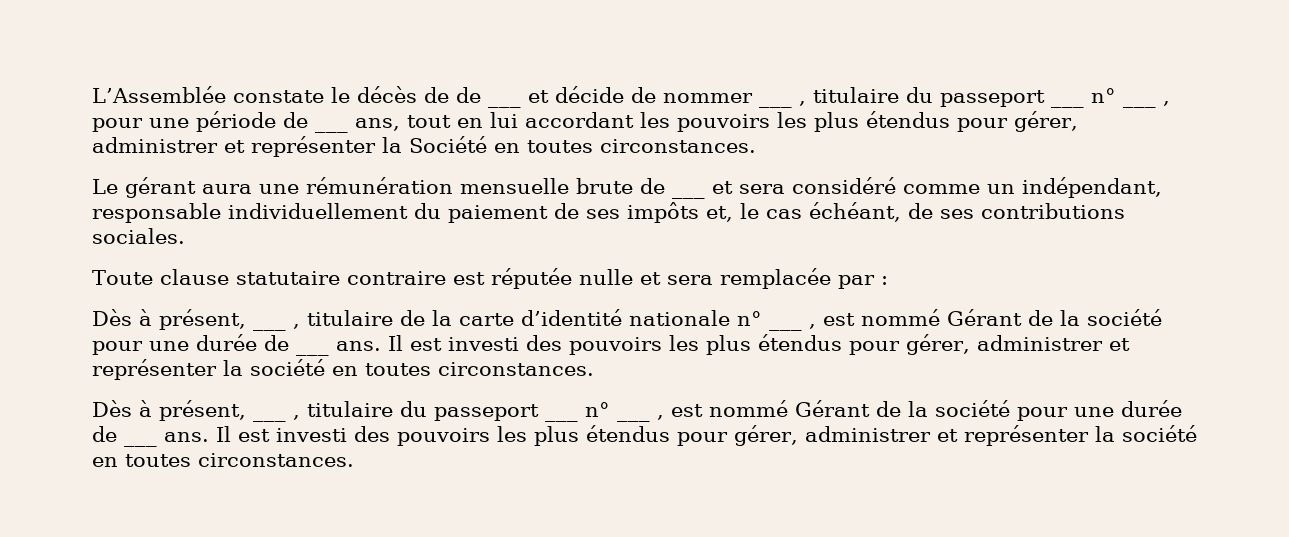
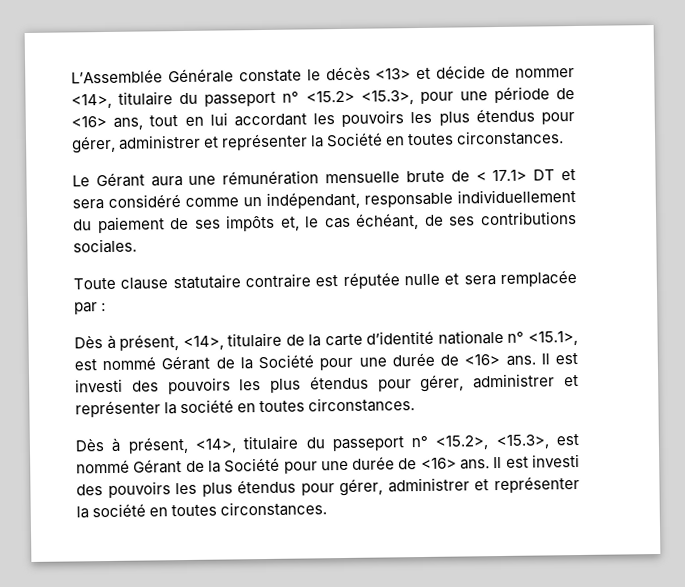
(226, 94) none -> [167,68,234,84] Générale
[423,87,481,103] [487,103,521,108] de de ___ -> [375,68,412,80] <13>
[758,87,1084,108] [1090,88,1116,103] [1122,101,1170,108] ___ , titulaire du passeport ___ n° ___ , -> [71,90,414,109] <14>, titulaire du passeport n° <15.2> <15.3>,
[315,128,348,133] ___ -> [71,115,107,128] <16>
[125,177,196,198] gérant -> [95,172,145,188] Gérant
[672,194,705,199] ___ -> [475,169,556,182] < 17.1> DT
[253,324,300,331] ___ , -> [182,335,224,351] <14>,
[769,309,1162,331] [92,334,289,355] [296,351,329,356] ___ , est nommé Gérant de la société pour une durée de ___ -> [528,330,579,346] [74,352,501,371] <15.1>, est nommé Gérant de la Société pour une durée de <16>
[253,401,578,422] [585,402,610,417] [617,400,1182,422] [92,426,117,442] [124,442,157,447] ___ , titulaire du passeport ___ n° ___ , est nommé Gérant de la société pour une durée de ___ -> [194,434,579,453] [76,456,457,474] <14>, titulaire du passeport n° <15.2>, <15.3>, est nommé Gérant de la Société pour une durée de <16>

